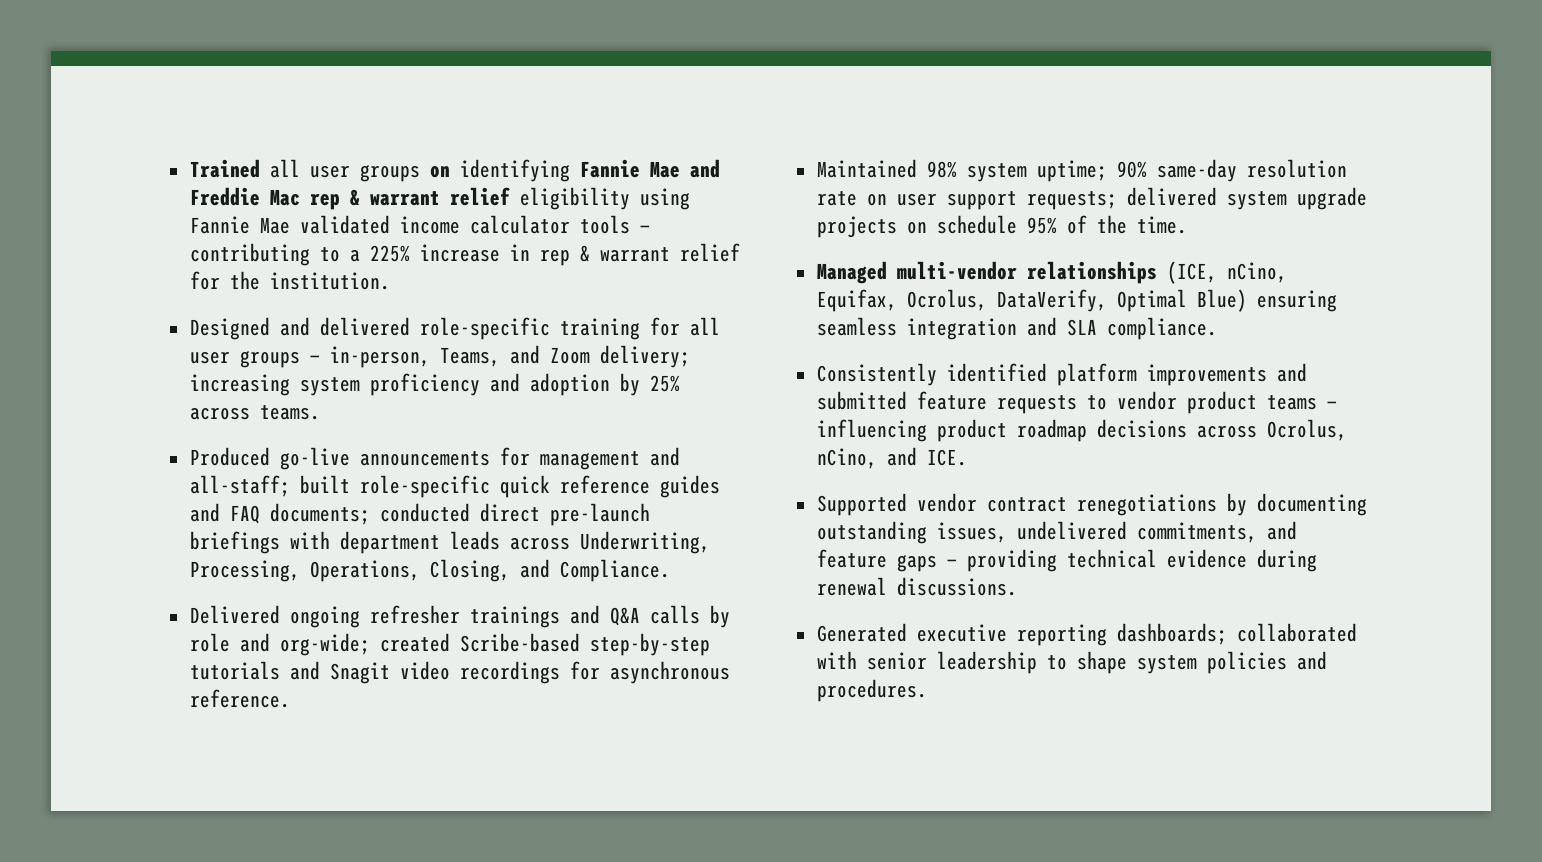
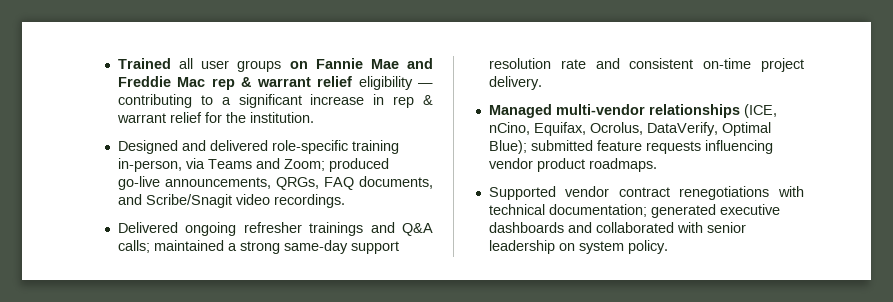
[459,159,570,182] identifying -> (308, 65) none
[639,188,690,210] [189,215,630,234] using Fannie Mae validated income calculator tools -> (413, 83) none
[369,245,410,262] 225% -> [238,94,302,108] significant
[649,317,720,336] [189,345,690,368] [189,373,680,396] [189,405,320,420] [189,447,680,470] [189,475,720,498] [189,503,650,526] [189,531,710,554] [189,559,670,582] for all user groups — in-person, Teams, and Zoom delivery; increasing system proficiency and adoption by 25% across teams. // Produced go-live announcements for management and all-staff; built role-specific quick reference guides and FAQ documents; conducted direct pre-launch briefings with department leads across Underwriting, Processing, Operations, Closing, and Compliance. -> [117,158,389,172] [117,176,433,190] [117,194,345,208] in-person, via Teams and Zoom; produced go-live announcements, QRGs, FAQ documents, and Scribe/Snagit video recordings.
[649,605,730,628] [189,633,710,656] [189,661,730,684] [189,689,290,708] [816,159,1347,182] [816,187,1367,210] [816,215,1187,238] calls by role and org-wide; created Scribe-based step-by-step tutorials and Snagit video recordings for asynchronous reference. // Maintained 98% system uptime; 90% same-day resolution rate on user support requests; delivered system upgrade projects on schedule 95% of the time. -> [117,240,399,254] [488,58,804,72] [488,76,542,90] calls; maintained a strong same-day support resolution rate and consistent on-time project delivery.
[1196,289,1337,312] [816,317,1217,340] [816,363,1307,386] Blue) ensuring seamless integration and SLA compliance. // Consistently identified platform improvements and -> [488,140,527,154] Blue);
[1086,395,1107,410] to -> [704,140,773,154] influencing
[1266,395,1337,410] [816,419,1347,442] [816,447,967,469] [816,493,1367,516] [816,521,1297,544] [816,549,1317,572] [816,577,1017,596] [816,623,1357,646] [816,651,1327,674] [816,679,927,702] teams — influencing product roadmap decisions across Ocrolus, nCino, and ICE. // Supported vendor contract renegotiations by documenting outstanding issues, undelivered commitments, and feature gaps — providing technical evidence during renewal discussions. // Generated executive reporting dashboards; collaborated with senior leadership to shape system policies and procedures. -> [588,158,657,172] [488,186,804,200] [488,204,780,218] [488,222,746,233] [488,240,668,254] roadmaps. // Supported vendor contract renegotiations with technical documentation; generated executive dashboards and collaborated with senior leadership on system policy.

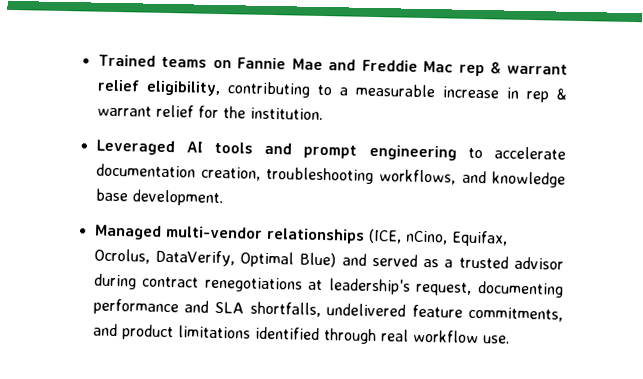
[179,58,282,72] all user groups -> [161,56,208,68] teams
[358,76,433,90] eligibility — -> [145,80,221,97] eligibility,
[238,94,302,108] significant -> [354,83,436,98] measurable
[117,140,399,154] [117,158,389,172] [117,176,433,190] [117,194,345,208] [117,222,434,236] [117,240,399,254] [488,58,804,72] [488,76,542,90] Designed and delivered role-specific training in-person, via Teams and Zoom; produced go-live announcements, QRGs, FAQ documents, and Scribe/Snagit video recordings. // Delivered ongoing refresher trainings and Q&A calls; maintained a strong same-day support resolution rate and consistent on-time project delivery. -> [95,139,566,161] [95,163,566,188] [94,188,223,207] Leveraged AI tools and prompt engineering to accelerate documentation creation, troubleshooting workflows, and knowledge base development.
[488,140,773,154] [488,158,657,172] [488,186,804,200] [488,204,780,218] [488,222,746,233] [488,240,668,254] Blue); submitted feature requests influencing vendor product roadmaps. // Supported vendor contract renegotiations with technical documentation; generated executive dashboards and collaborated with senior leadership on system policy. -> [299,252,564,270] [93,273,564,298] [92,298,563,322] [92,323,510,345] Blue) and served as a trusted advisor during contract renegotiations at leadership's request, documenting performance and SLA shortfalls, undelivered feature commitments, and product limitations identified through real workflow use.

